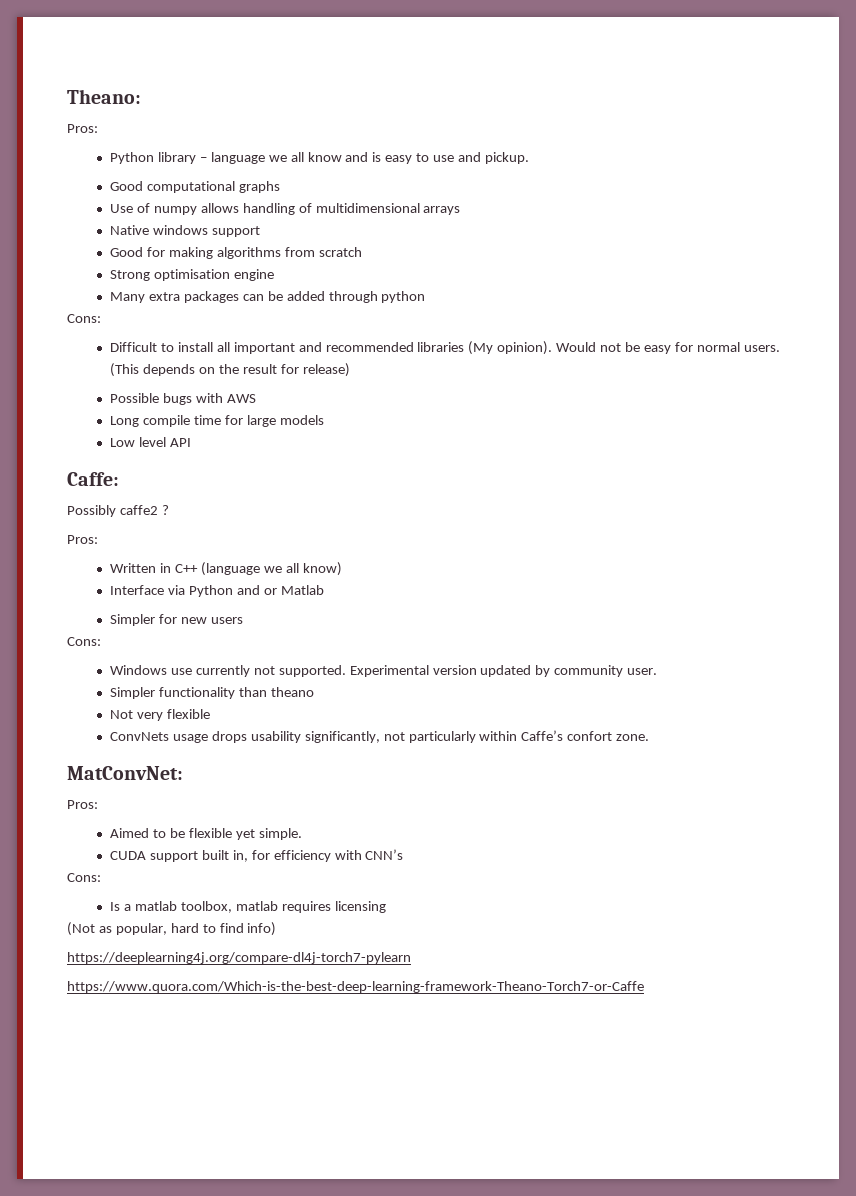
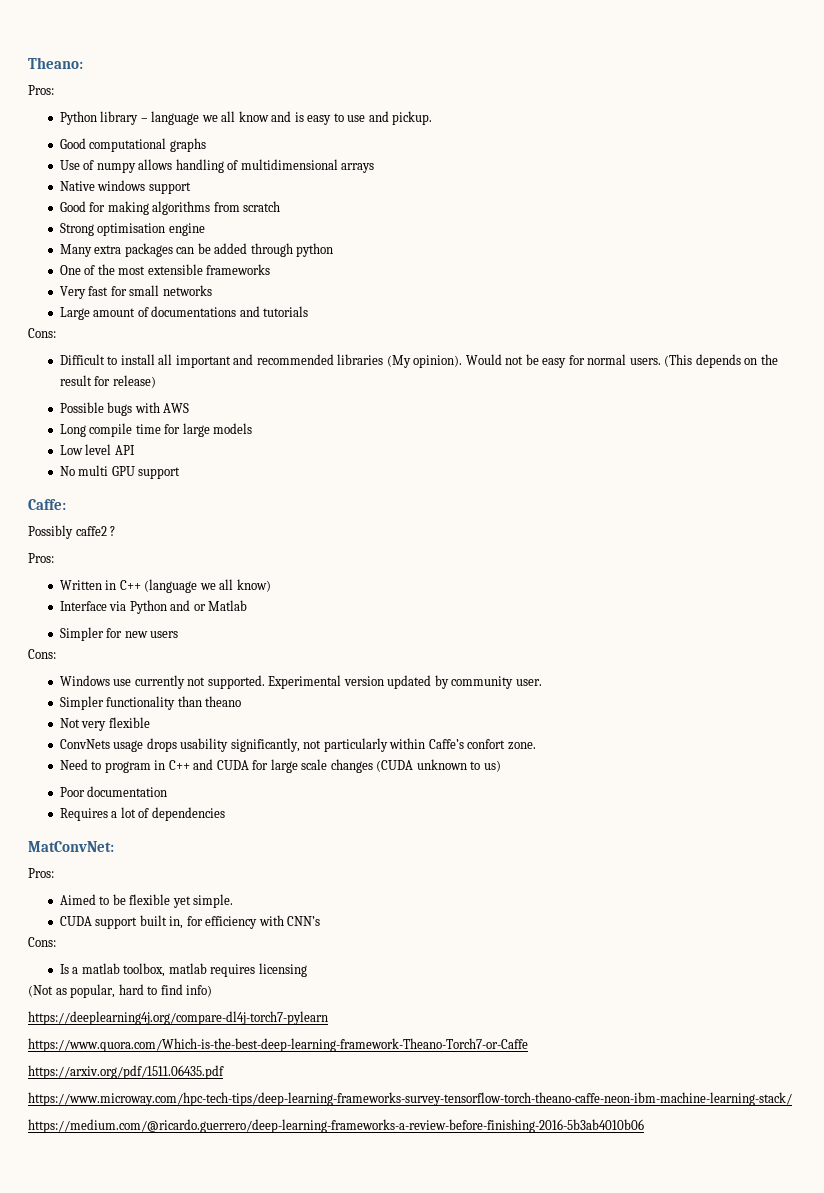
(426, 297) none -> [59,264,271,275] [59,285,212,299] [59,306,309,320] // One of the most extensible frameworks // Very fast for small networks // Large amount of documentations and tutorials
(191, 442) none -> [59,465,181,479] // No multi GPU support
(650, 737) none -> [59,759,501,773] [59,786,168,797] [59,807,225,821] // Need to program in C++ and CUDA for large scale changes (CUDA unknown to us) // Poor documentation // Requires a lot of dependencies
(644, 987) none -> [28,1065,224,1079] [28,1092,792,1106] [28,1119,644,1133] // https://arxiv.org/pdf/1511.06435.pdf // https://www.microway.com/hpc-tech-tips/deep-learning-frameworks-survey-tensorflow-torch-theano-caffe-neon-ibm-machine-learning-stack/ // https://medium.com/@ricardo.guerrero/deep-learning-frameworks-a-review-before-finishing-2016-5b3ab4010b06

